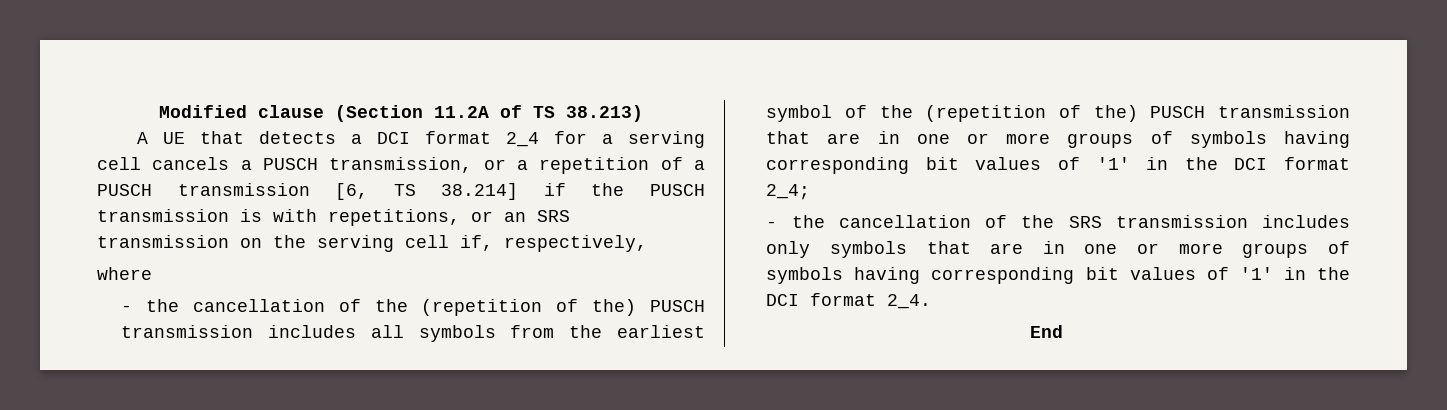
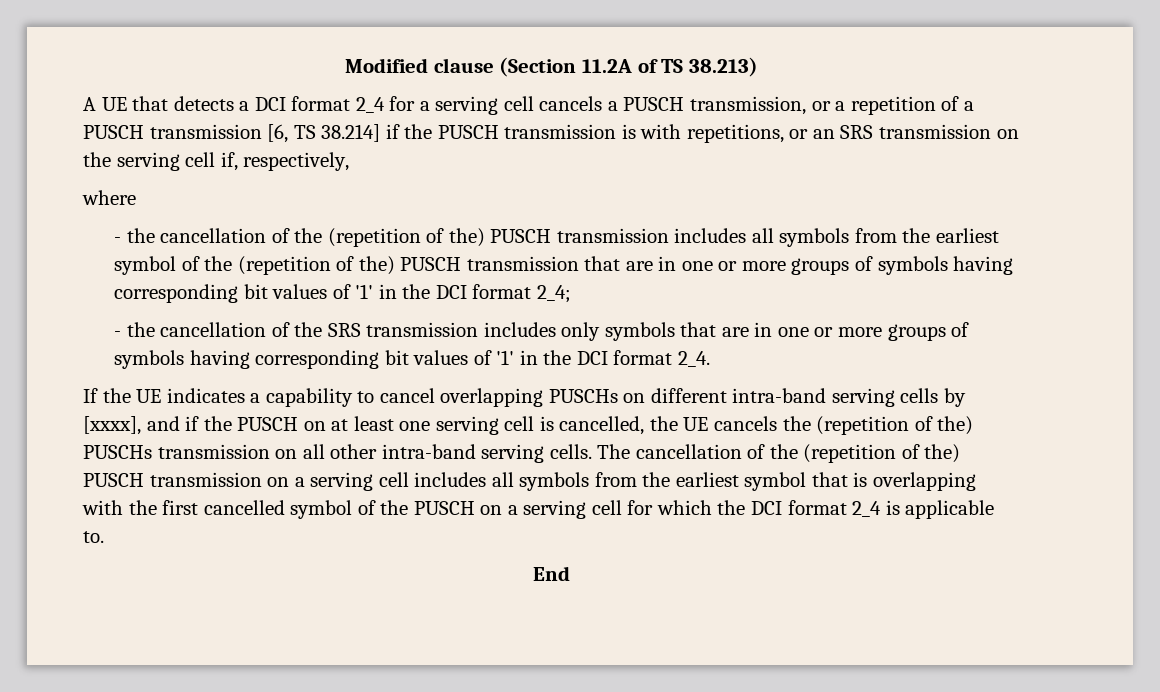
(932, 301) none -> [83,388,967,407] [83,416,974,435] [83,444,961,463] [83,472,977,491] [82,500,995,519] [83,531,104,543] // If the UE indicates a capability to cancel overlapping PUSCHs on different intra-band serving cells by [xxxx], and if the PUSCH on at least one serving cell is cancelled, the UE cancels the (repetition of the) PUSCHs transmission on all other intra-band serving cells. The cancellation of the (repetition of the) PUSCH transmission on a serving cell includes all symbols from the earliest symbol that is overlapping with the first cancelled symbol of the PUSCH on a serving cell for which the DCI format 2_4 is applicable to.

